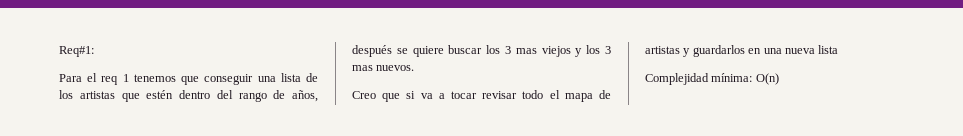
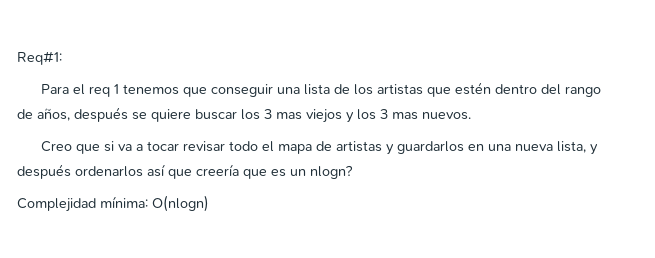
[818,45,839,54] lista -> [557,141,599,155] [17,164,353,179] lista, y después ordenarlos así que creería que es un nlogn?
[755,73,779,85] O(n) -> [152,195,209,212] O(nlogn)

